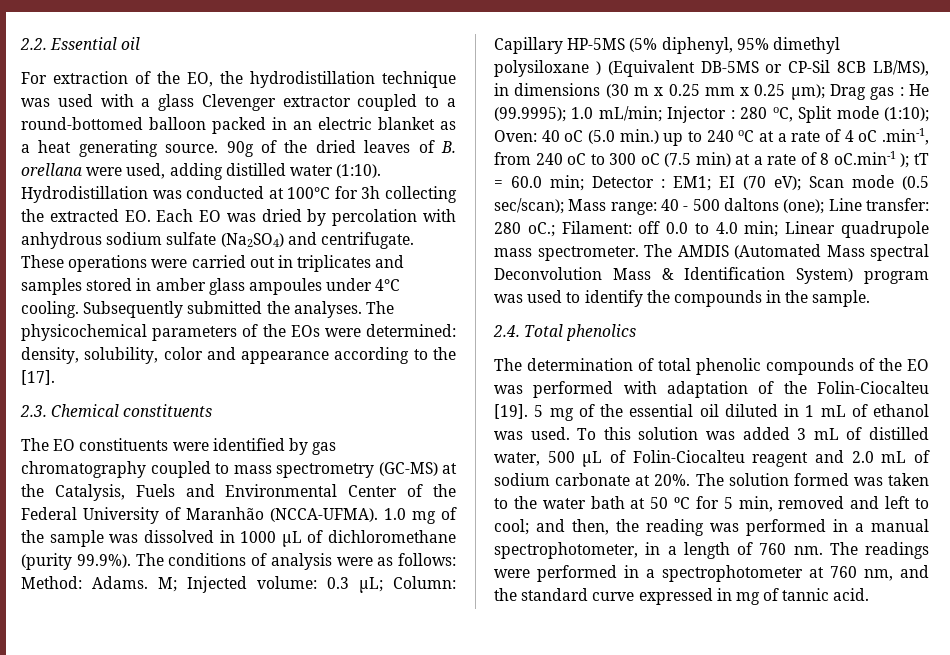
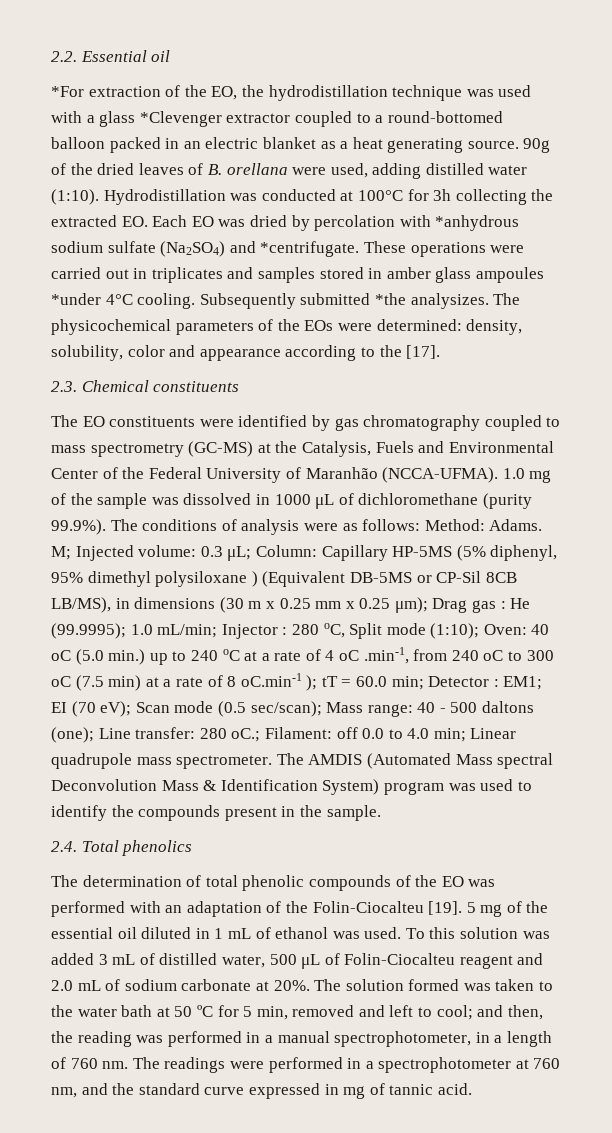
[21,72,47,84] For -> [51,86,84,97] *For
[201,94,276,111] Clevenger -> [139,111,222,127] *Clevenger
[21,232,102,249] anhydrous -> [435,215,520,231] *anhydrous
[320,232,414,249] centrifugate. -> [260,241,360,257] *centrifugate.
[326,278,373,291] under -> [51,293,101,305] *under
[266,301,362,318] the analyses. -> [374,293,489,309] *the analysizes.
(762, 298) none -> [224,807,277,821] present
(657, 387) none -> [165,905,183,913] an

